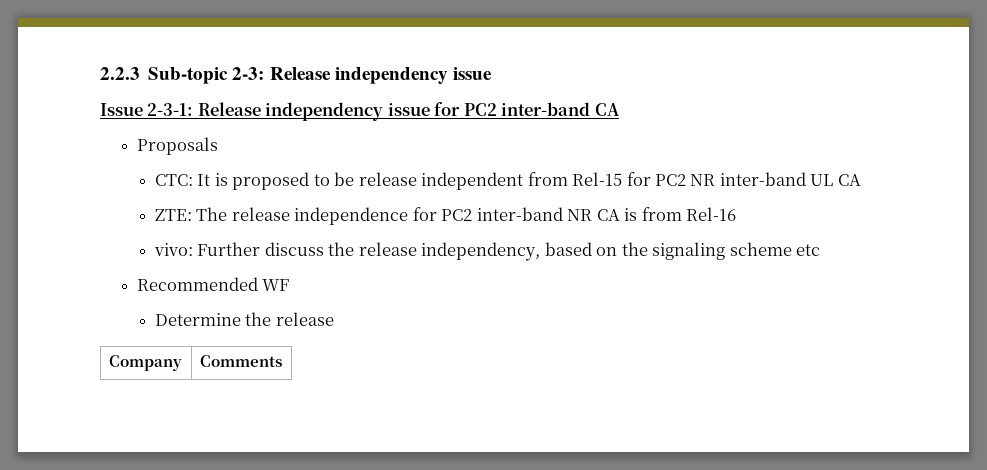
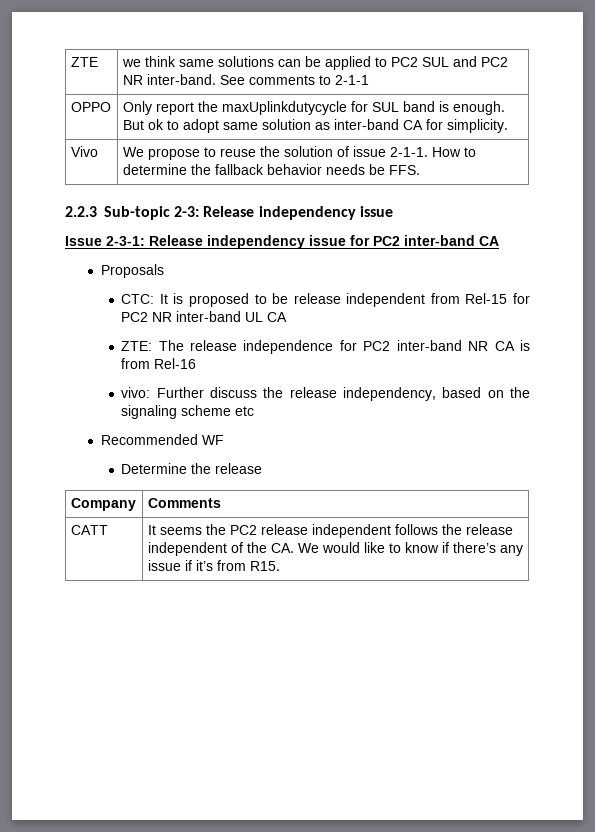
(100, 73) none -> [70,57,98,67] [121,56,508,70] [122,74,369,85] [70,102,111,112] [122,101,505,115] [122,119,508,133] [70,146,98,157] [122,146,476,160] [122,164,420,175] ZTE | we think same solutions can be applied to PC2 SUL and PC2 NR inter-band. See comments to 2-1-1 // OPPO | Only report the maxUplinkdutycycle for SUL band is enough. But ok to adopt same solution as inter-band CA for simplicity. // Vivo | We propose to reuse the solution of issue 2-1-1. How to determine the fallback behavior needs be FFS. //
(282, 361) none -> [70,525,108,535] [147,524,513,538] [147,542,523,556] [147,560,280,571] // CATT | It seems the PC2 release independent follows the release independent of the CA. We would like to know if there’s any issue if it’s from R15.

